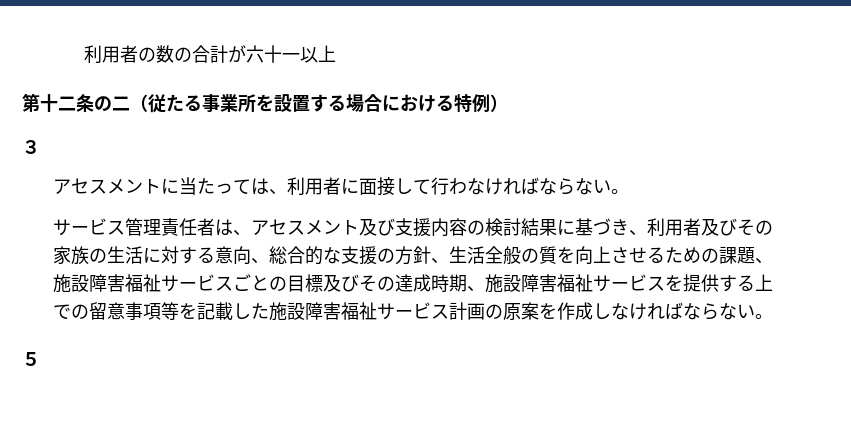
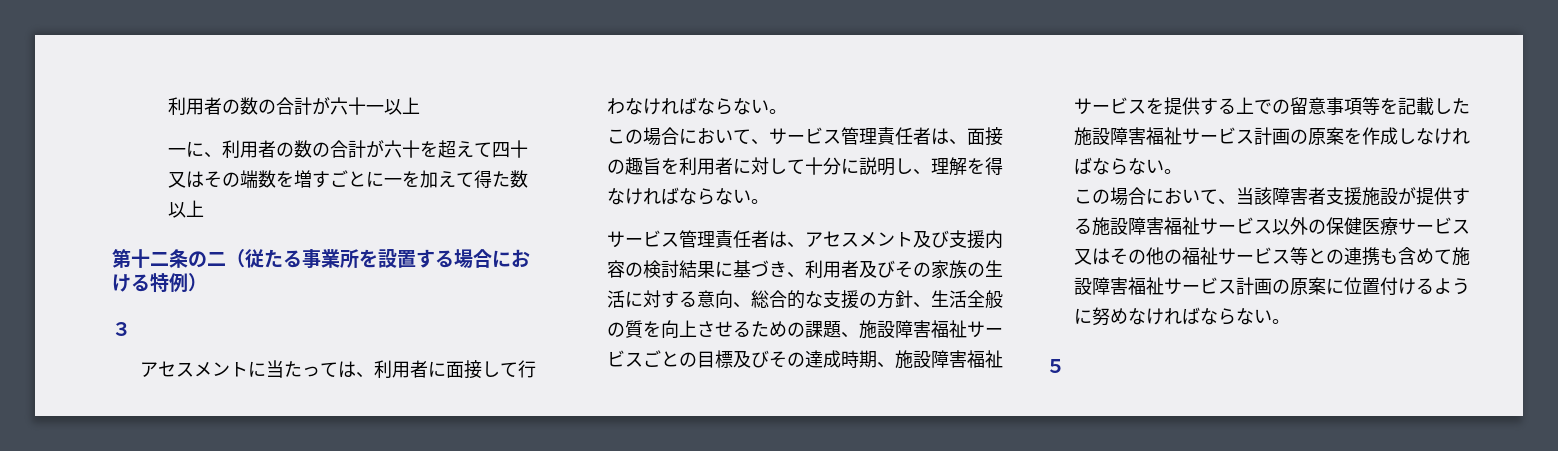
(337, 53) none -> [167,140,528,158] [167,170,528,188] [167,200,204,218] // 一に、利用者の数の合計が六十を超えて四十又はその端数を増すごとに一を加えて得た数以上
(630, 191) none -> [606,127,1003,146] [606,157,1003,176] [606,187,769,205] // この場合において、サービス管理責任者は、面接の趣旨を利用者に対して十分に説明し、理解を得なければならない。
(774, 316) none -> [1073,187,1470,206] [1073,217,1470,236] [1073,247,1470,266] [1073,277,1470,296] [1073,307,1290,326] // この場合において、当該障害者支援施設が提供する施設障害福祉サービス以外の保健医療サービス又はその他の福祉サービス等との連携も含めて施設障害福祉サービス計画の原案に位置付けるように努めなければならない。

